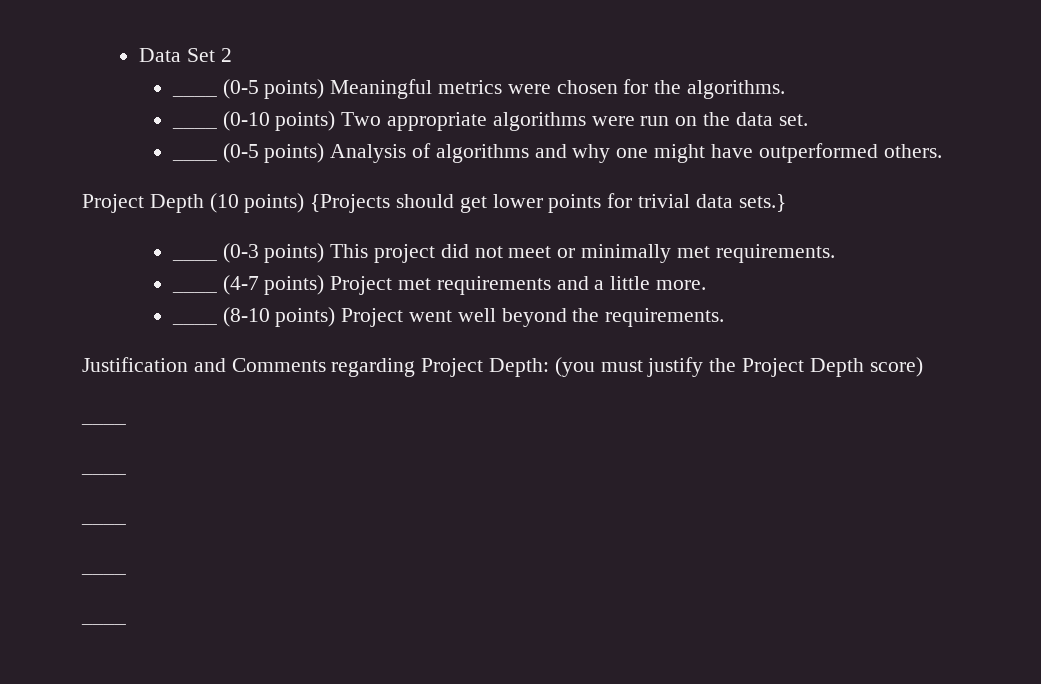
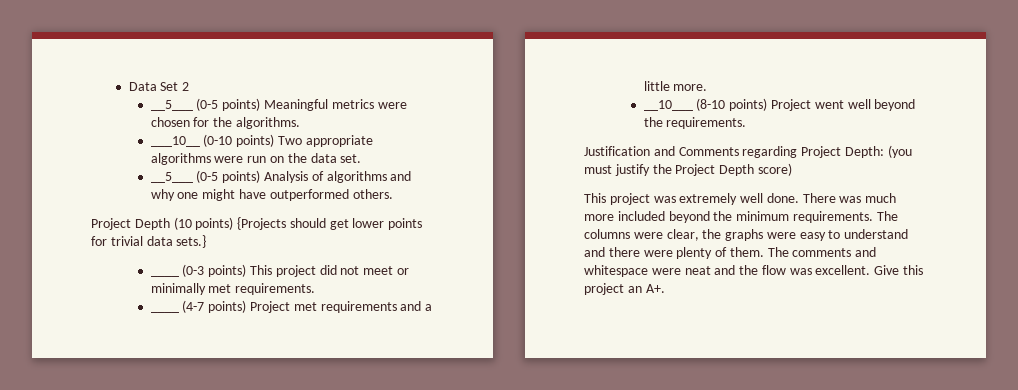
[171,94,217,97] ____ -> [150,100,193,111] __5___
[171,126,217,129] ____ -> [150,136,200,147] ___10__
[171,158,217,161] ____ -> [150,172,193,183] __5___
[171,322,217,325] ____ -> [643,100,693,111] __10___
[81,422,126,425] [81,472,126,475] [81,522,126,525] [81,572,126,575] [81,622,126,625] ____ // ____ // ____ // ____ // ____ -> [584,193,897,205] [584,211,898,223] [584,229,909,241] [584,247,877,259] [584,265,924,277] [584,283,665,295] This project was extremely well done. There was much more included beyond the minimum requirements. The columns were clear, the graphs were easy to understand and there were plenty of them. The comments and whitespace were neat and the flow was excellent. Give this project an A+.

